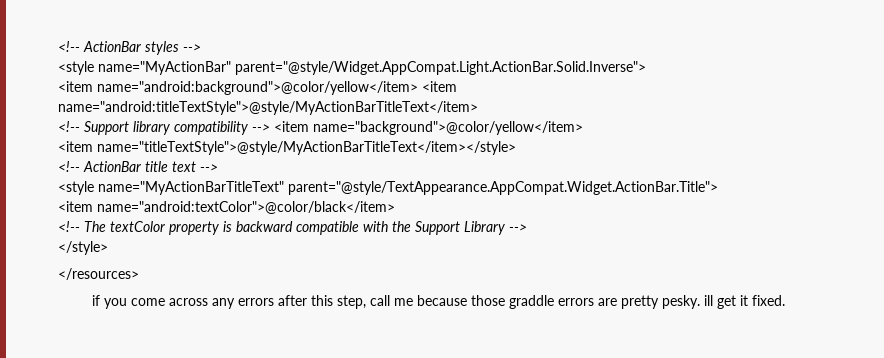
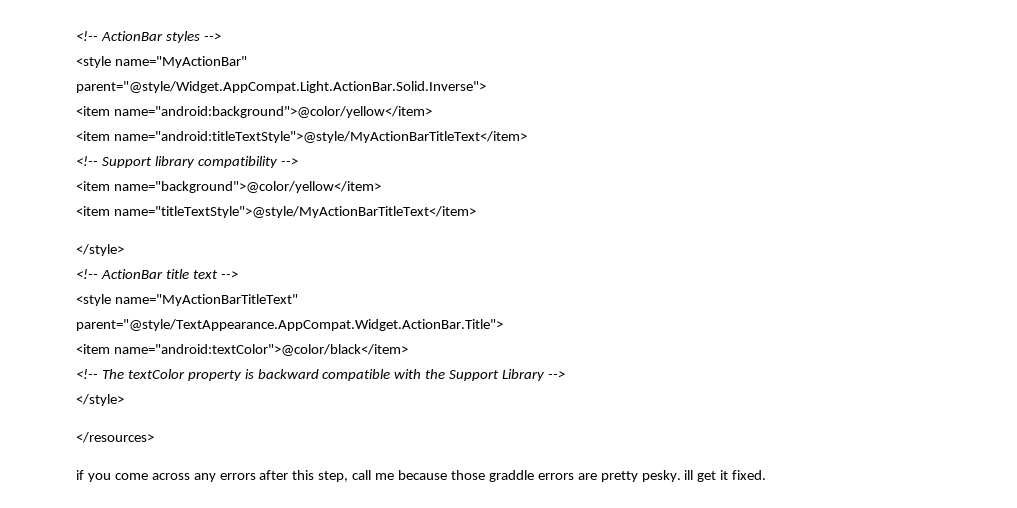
(231, 68) none -> (247, 62) //
(418, 88) none -> (432, 112) //
(270, 128) none -> (298, 162) //
[97,141,516,155] name="titleTextStyle">@style/MyActionBarTitleText</item></style> -> [113,206,476,218] [76,244,124,256] name="titleTextStyle">@style/MyActionBarTitleText</item> // </style>
(284, 188) none -> (298, 300) //

